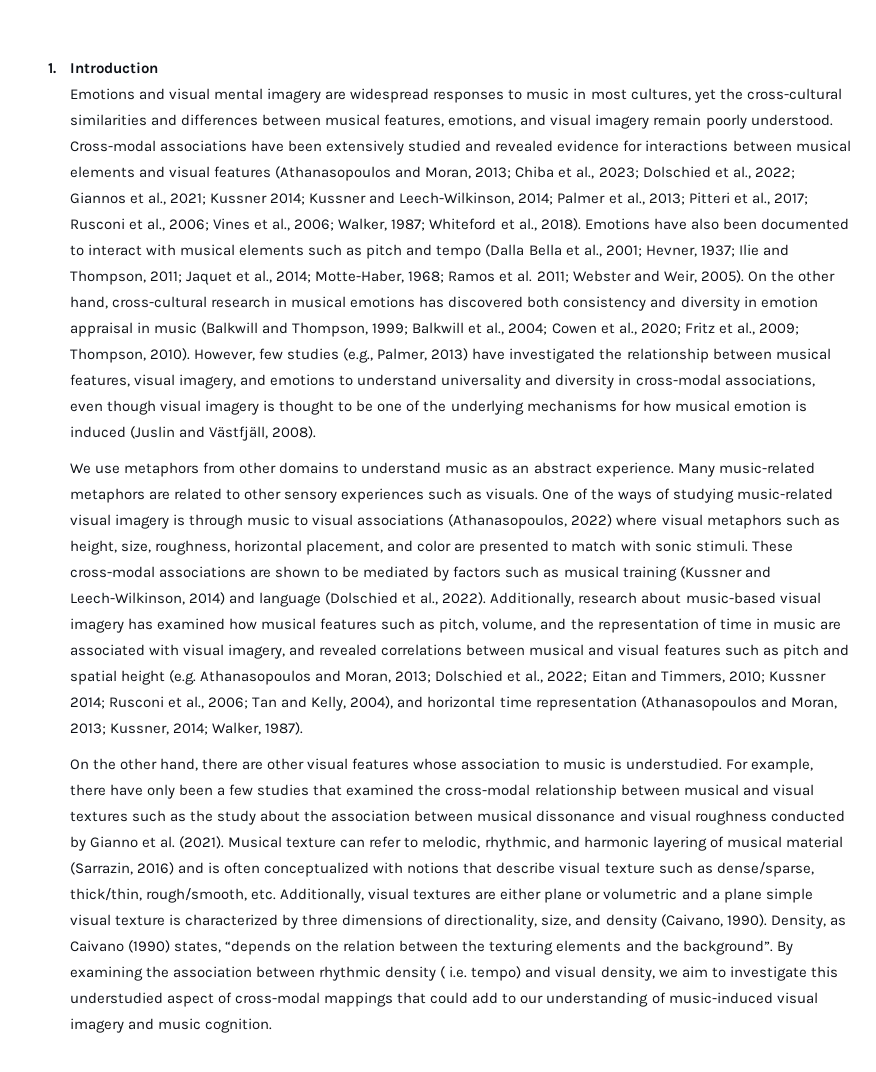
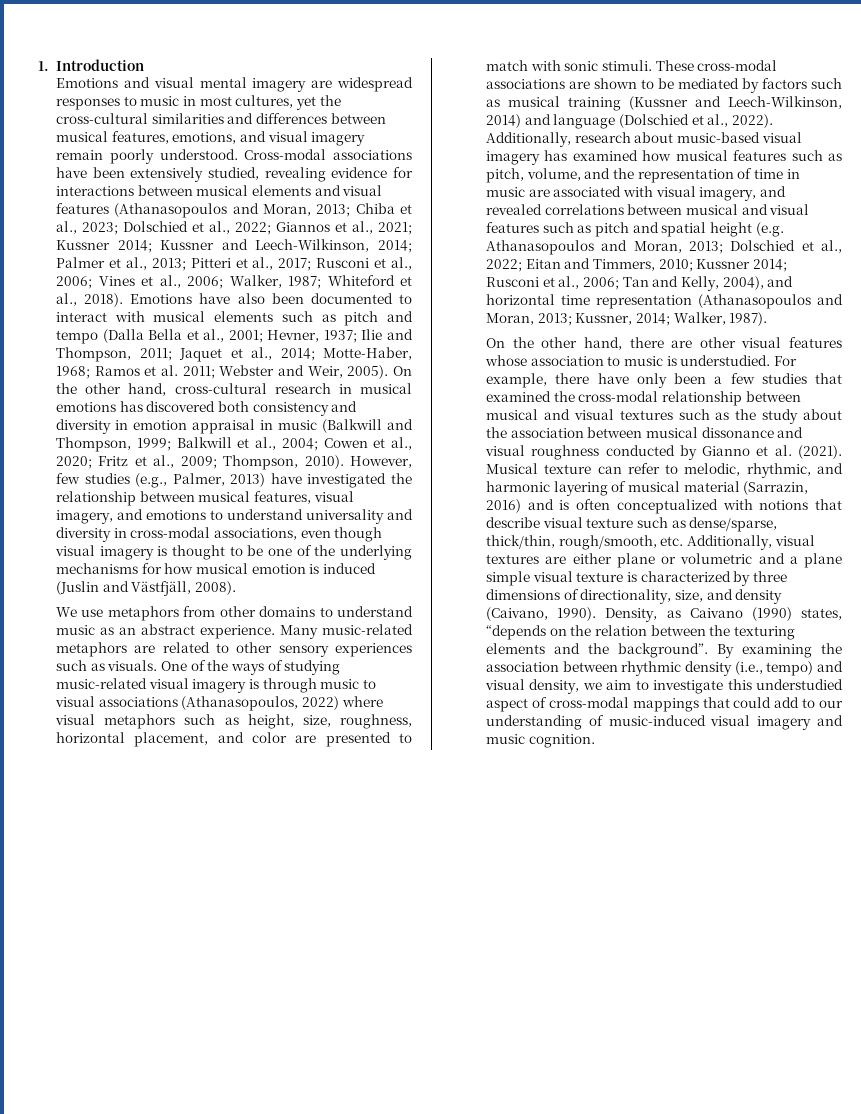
[408,140,554,152] studied and revealed -> [208,167,326,182] studied, revealing
[440,966,468,979] ( i.e. -> [734,661,763,675] (i.e.,

